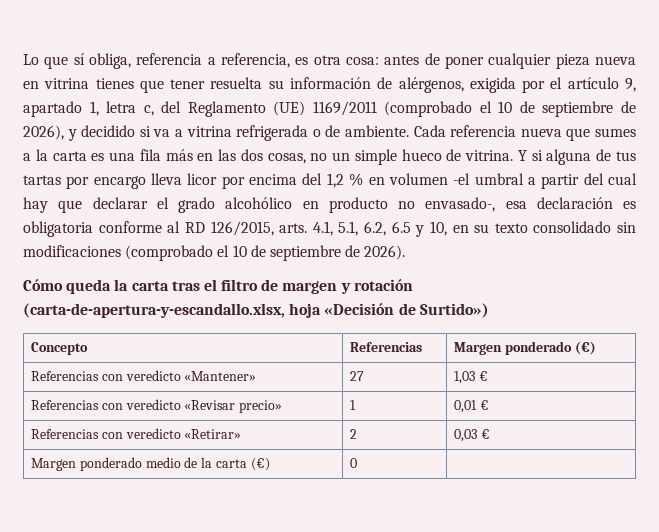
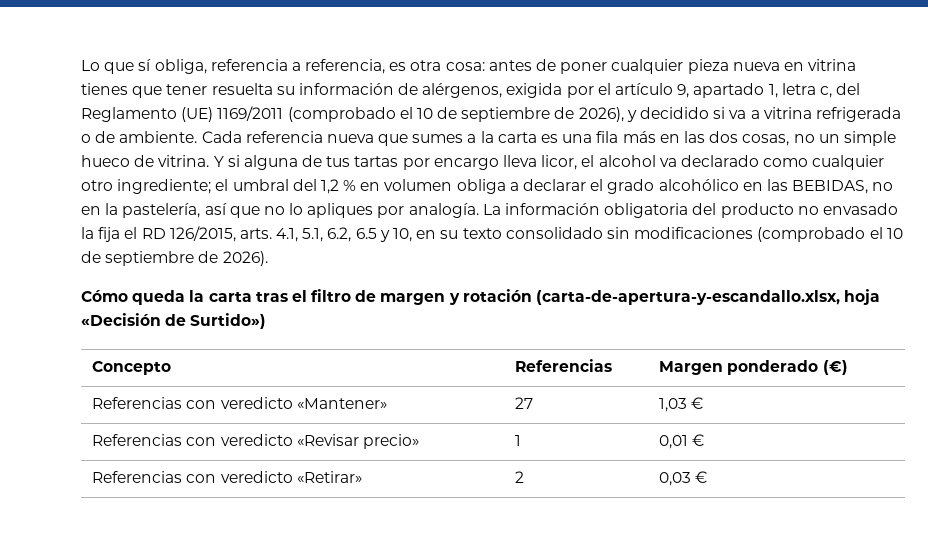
[187,173,298,189] licor por encima -> [541,155,885,170] [81,179,289,194] licor, el alcohol va declarado como cualquier otro ingrediente; el umbral
[453,173,638,189] [23,197,83,213] -el umbral a partir del cual hay que -> [456,179,519,194] obliga a
[328,197,636,213] [23,221,181,237] producto no envasado-, esa declaración es obligatoria conforme al -> [766,179,894,194] [81,203,898,218] [81,227,138,242] las BEBIDAS, no en la pastelería, así que no lo apliques por analogía. La información obligatoria del producto no envasado la fija el
[31,457,270,471] [350,458,358,468] // Margen ponderado medio de la carta (€) | 0 | -> (708, 477) none

